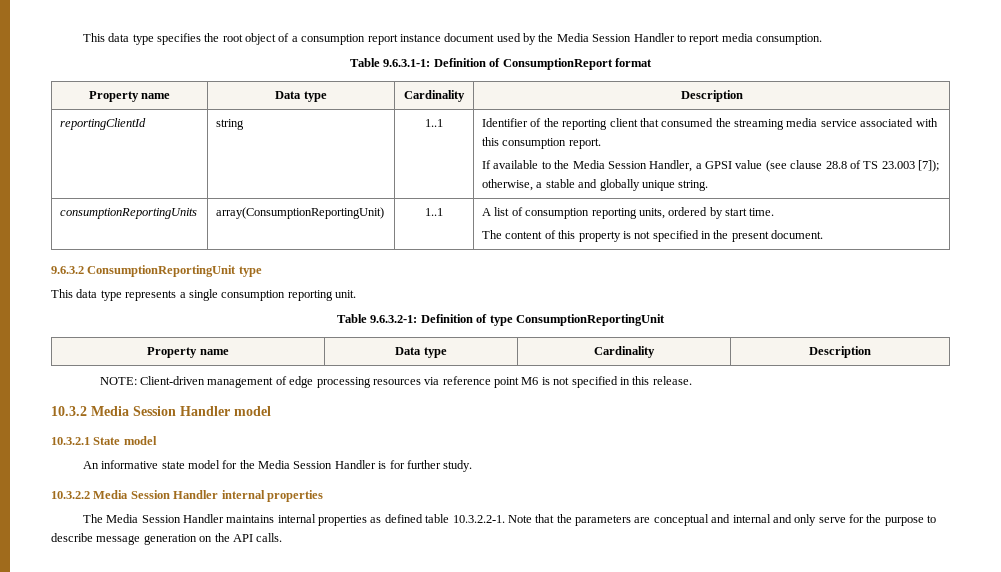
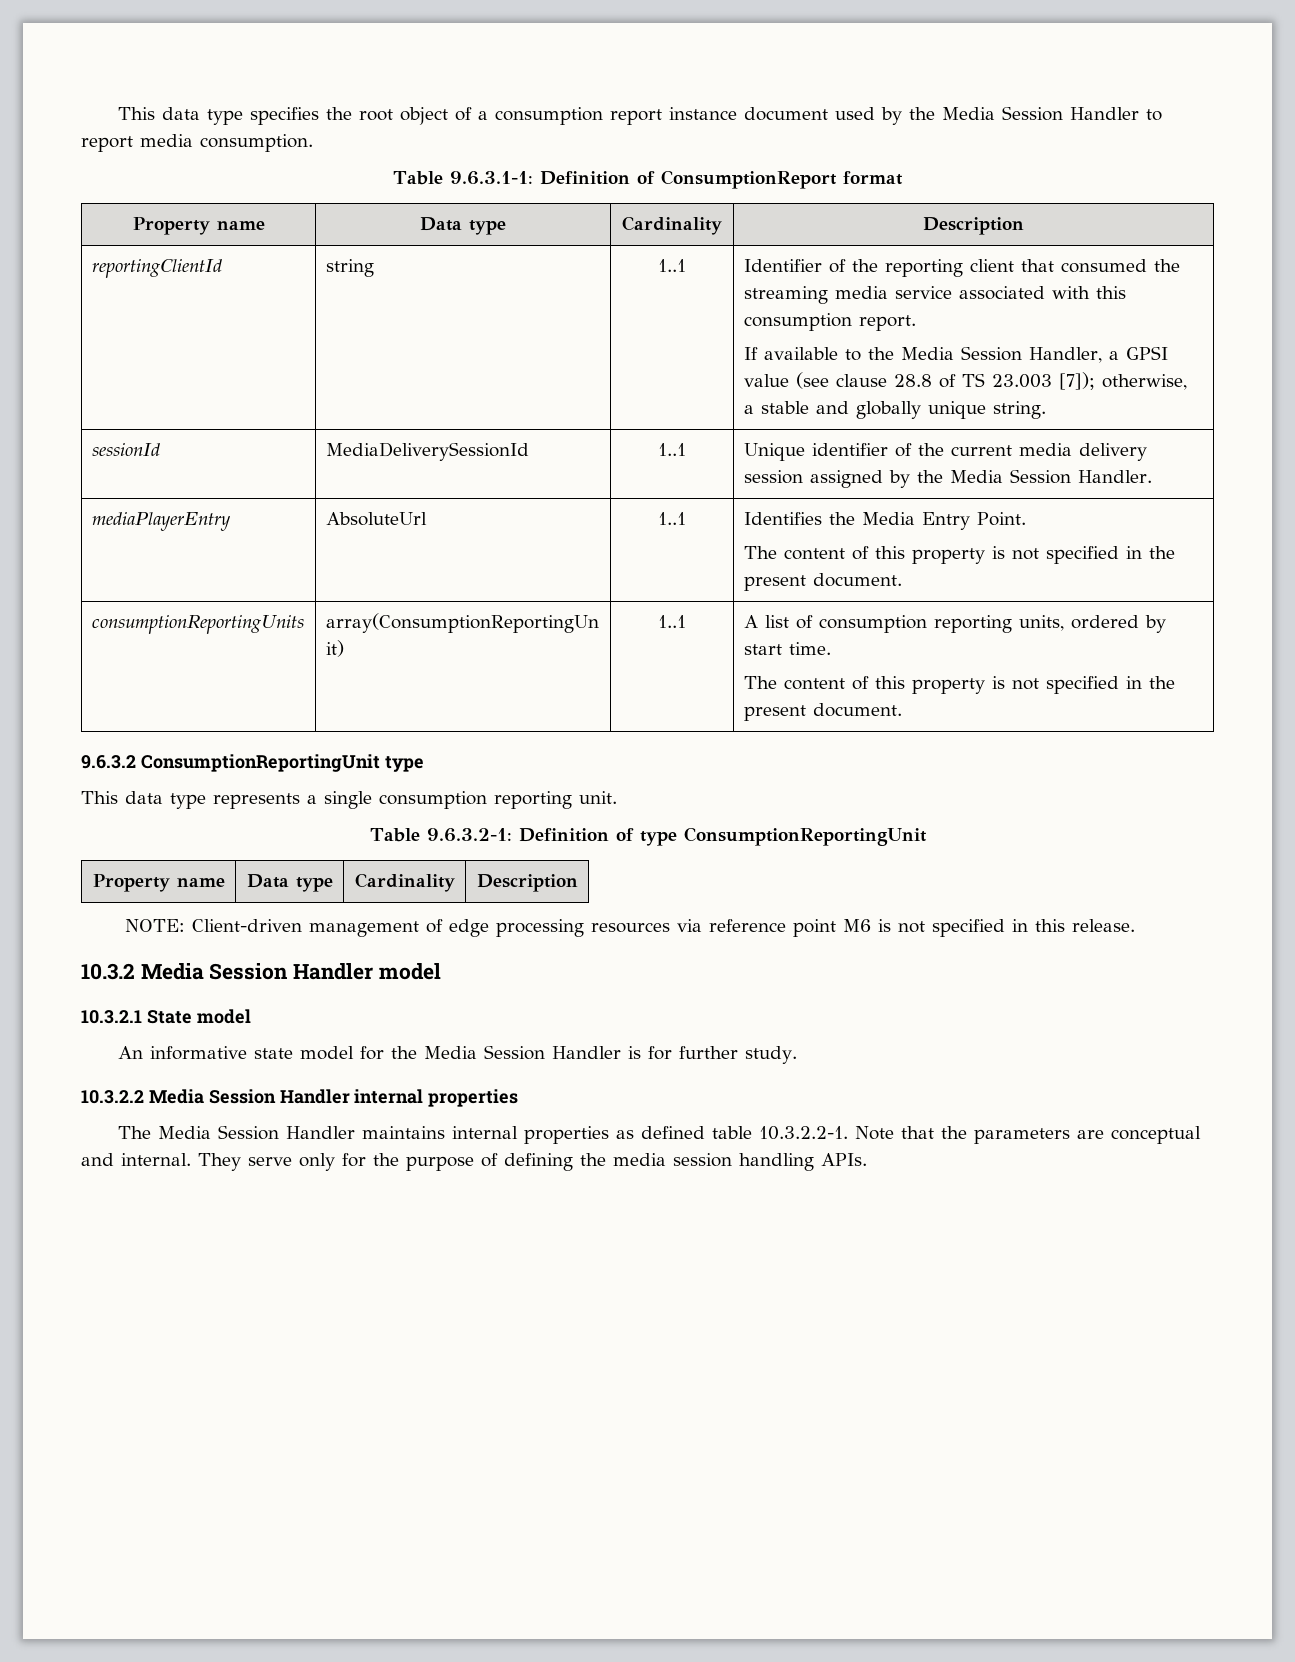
(709, 185) none -> [91,443,160,456] [325,442,529,461] [658,443,686,456] [743,443,1147,461] [743,469,1152,488] [91,512,231,531] [325,512,427,526] [658,512,686,525] [743,512,1026,530] [743,546,1175,564] [743,573,902,591] // sessionId | MediaDeliverySessionId | 1..1 | Unique identifier of the current media delivery session assigned by the Media Session Handler. // mediaPlayerEntry | AbsoluteUrl | 1..1 | Identifies the Media Entry Point. // The content of this property is not specified in the present document.
[732,514,937,526] [51,533,283,545] internal and only serve for the purpose to describe message generation on the API calls. -> [121,1153,867,1171] internal. They serve only for the purpose of defining the media session handling APIs.

